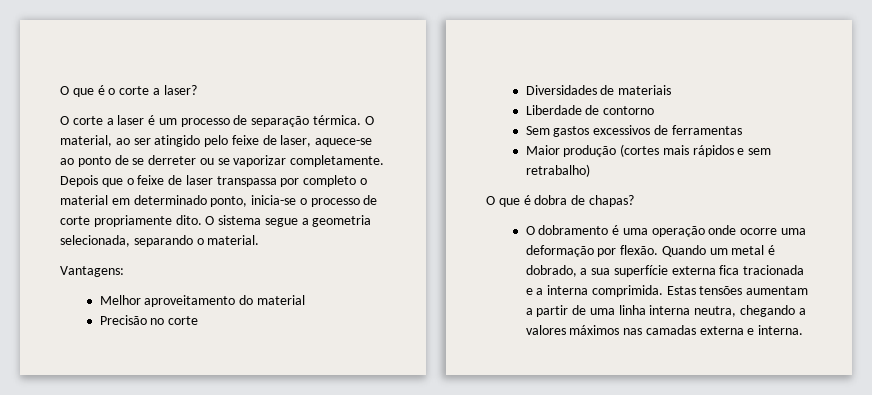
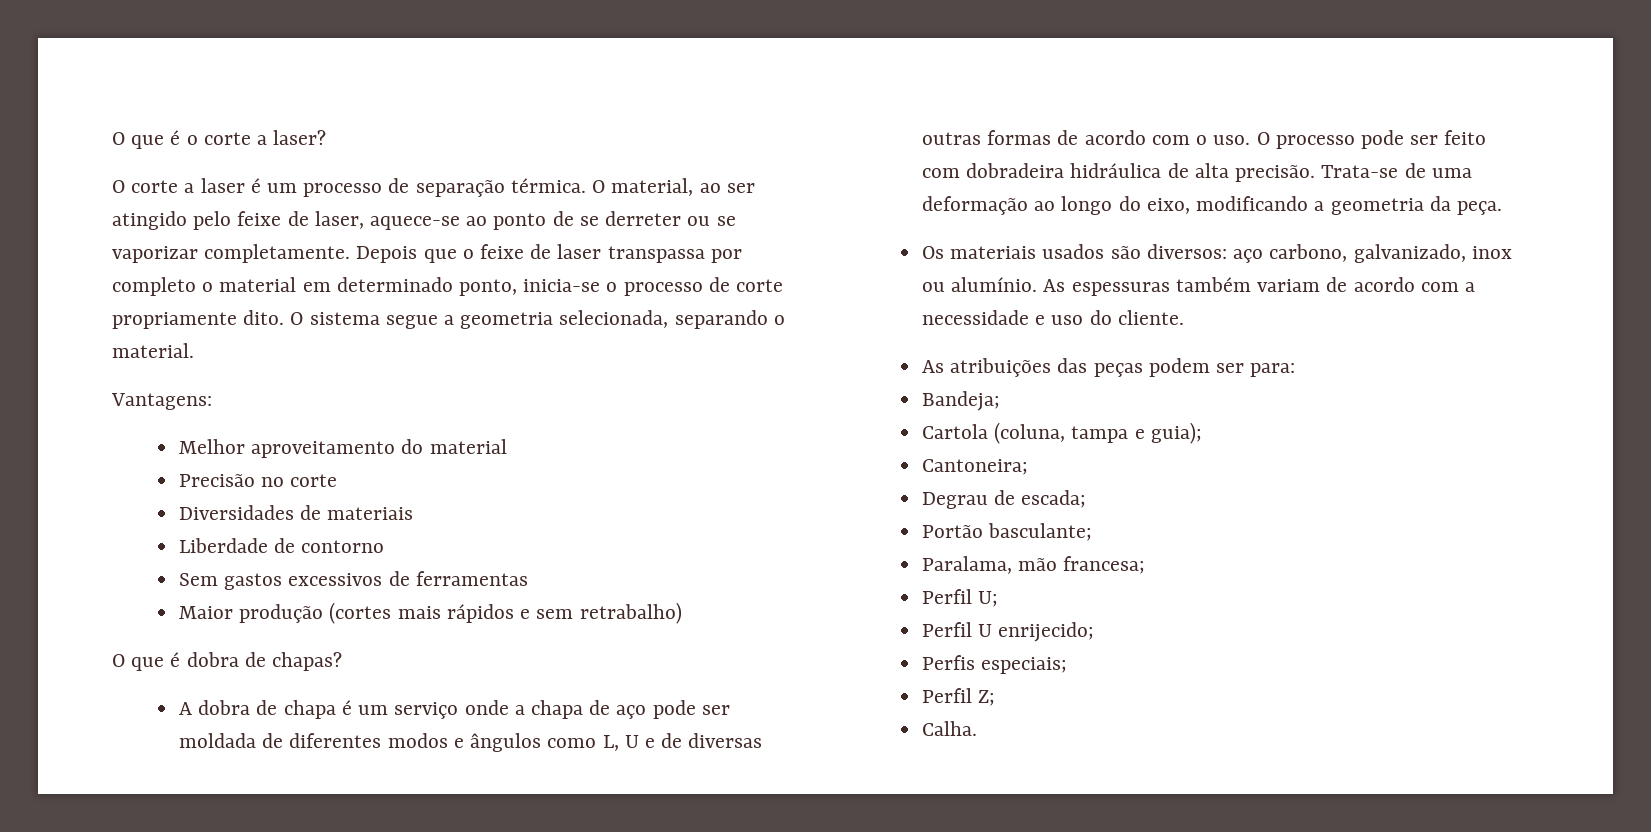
[525,225,806,237] [525,245,776,257] [525,265,805,277] [525,285,809,297] [525,305,806,317] [525,325,804,335] O dobramento é uma operação onde ocorre uma deformação por flexão. Quando um metal é dobrado, a sua superfície externa fica tracionada e a interna comprimida. Estas tensões aumentam a partir de uma linha interna neutra, chegando a valores máximos nas camadas externa e interna. -> [179,700,730,719] [179,733,763,752] [922,130,1487,149] [922,163,1472,182] [922,196,1502,215] [922,244,1512,263] [922,277,1475,296] [922,310,1184,325] [922,358,1296,377] [922,391,1001,411] [922,422,1202,444] [922,459,1029,475] [922,490,1087,509] [922,523,1093,541] [922,556,1146,574] [922,589,999,607] [922,622,1095,642] [922,655,1068,674] [922,688,996,706] [922,721,978,736] A dobra de chapa é um serviço onde a chapa de aço pode ser moldada de diferentes modos e ângulos como L, U e de diversas outras formas de acordo com o uso. O processo pode ser feito com dobradeira hidráulica de alta precisão. Trata-se de uma deformação ao longo do eixo, modificando a geometria da peça. // Os materiais usados são diversos: aço carbono, galvanizado, inox ou alumínio. As espessuras também variam de acordo com a necessidade e uso do cliente. // As atribuições das peças podem ser para: // Bandeja; // Cartola (coluna, tampa e guia); // Cantoneira; // Degrau de escada; // Portão basculante; // Paralama, mão francesa; // Perfil U; // Perfil U enrijecido; // Perfis especiais; // Perfil Z; // Calha.

